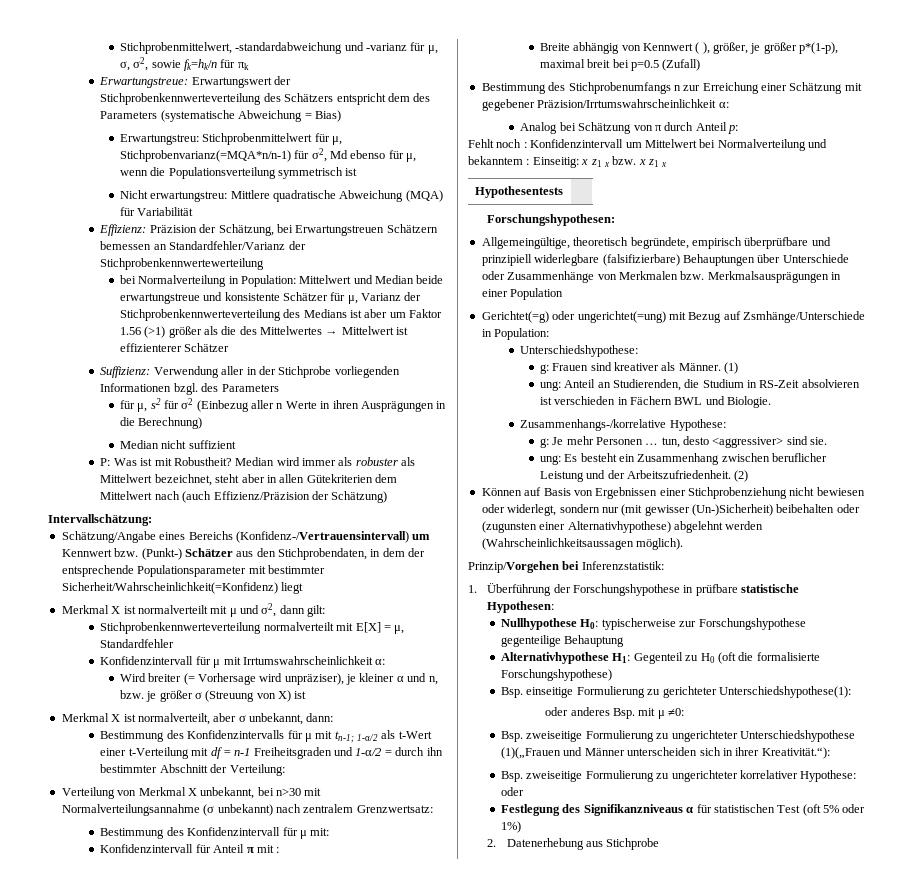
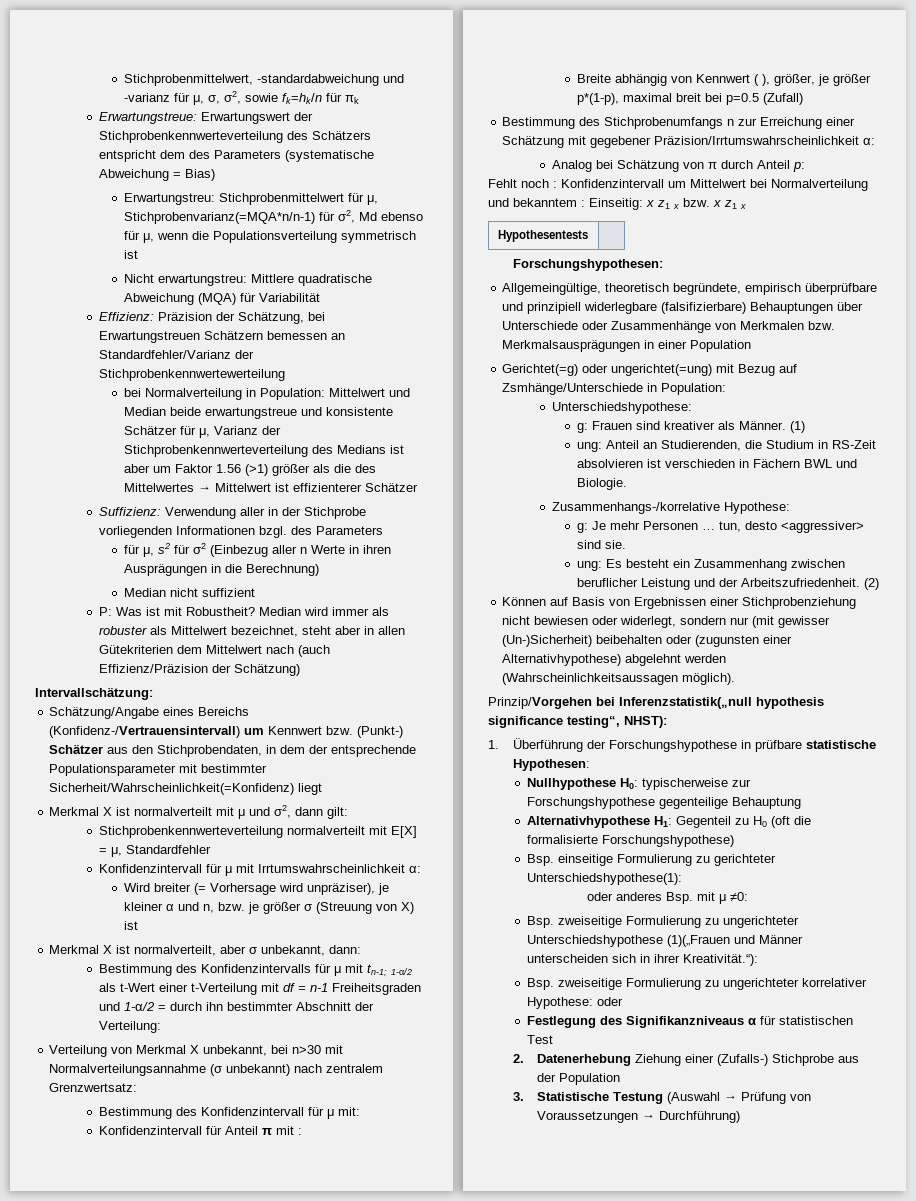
[581,561,664,570] Inferenzstatistik: -> [619,697,824,709] [488,716,667,728] Inferenzstatistik(„null hypothesis significance testing“, NHST):
[802,804,866,816] [501,821,522,833] [487,838,660,850] (oft 5% oder 1%) // 2. Datenerhebung aus Stichprobe -> [512,1054,860,1066] [537,1073,621,1085] [512,1092,812,1104] [537,1111,741,1123] // 2. Datenerhebung Ziehung einer (Zufalls‐) Stichprobe aus der Population // 3. Statistische Testung (Auswahl → Prüfung von Voraussetzungen → Durchführung)

